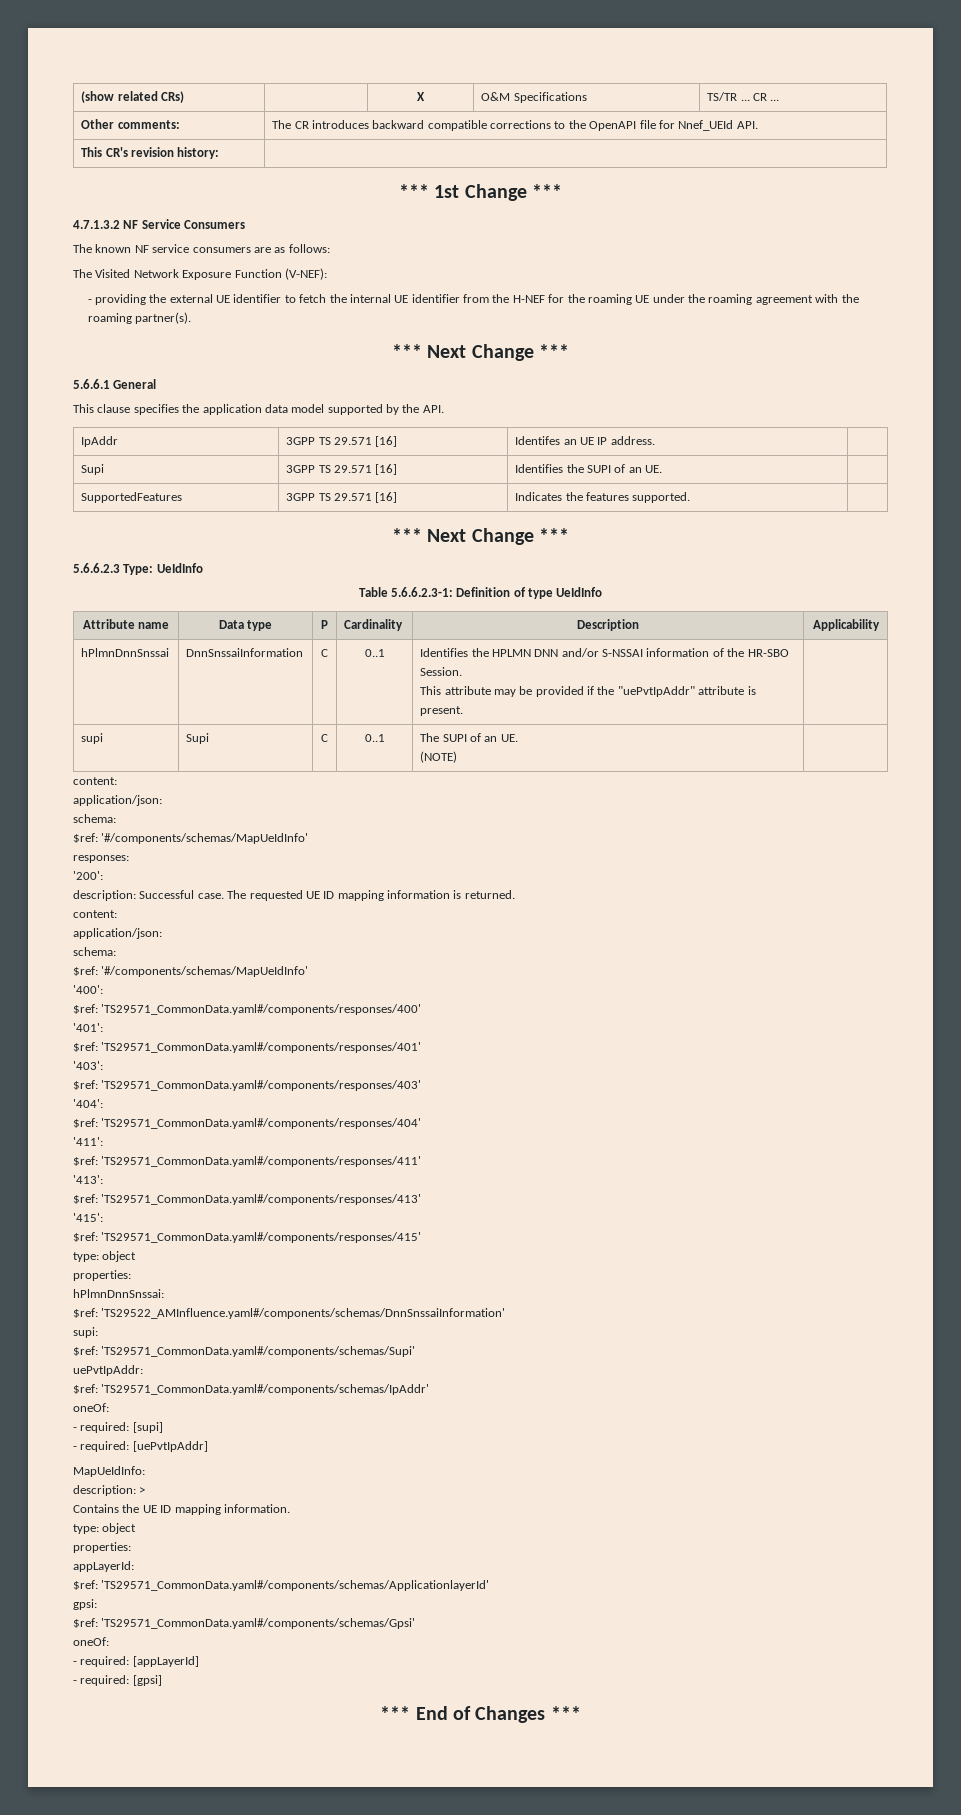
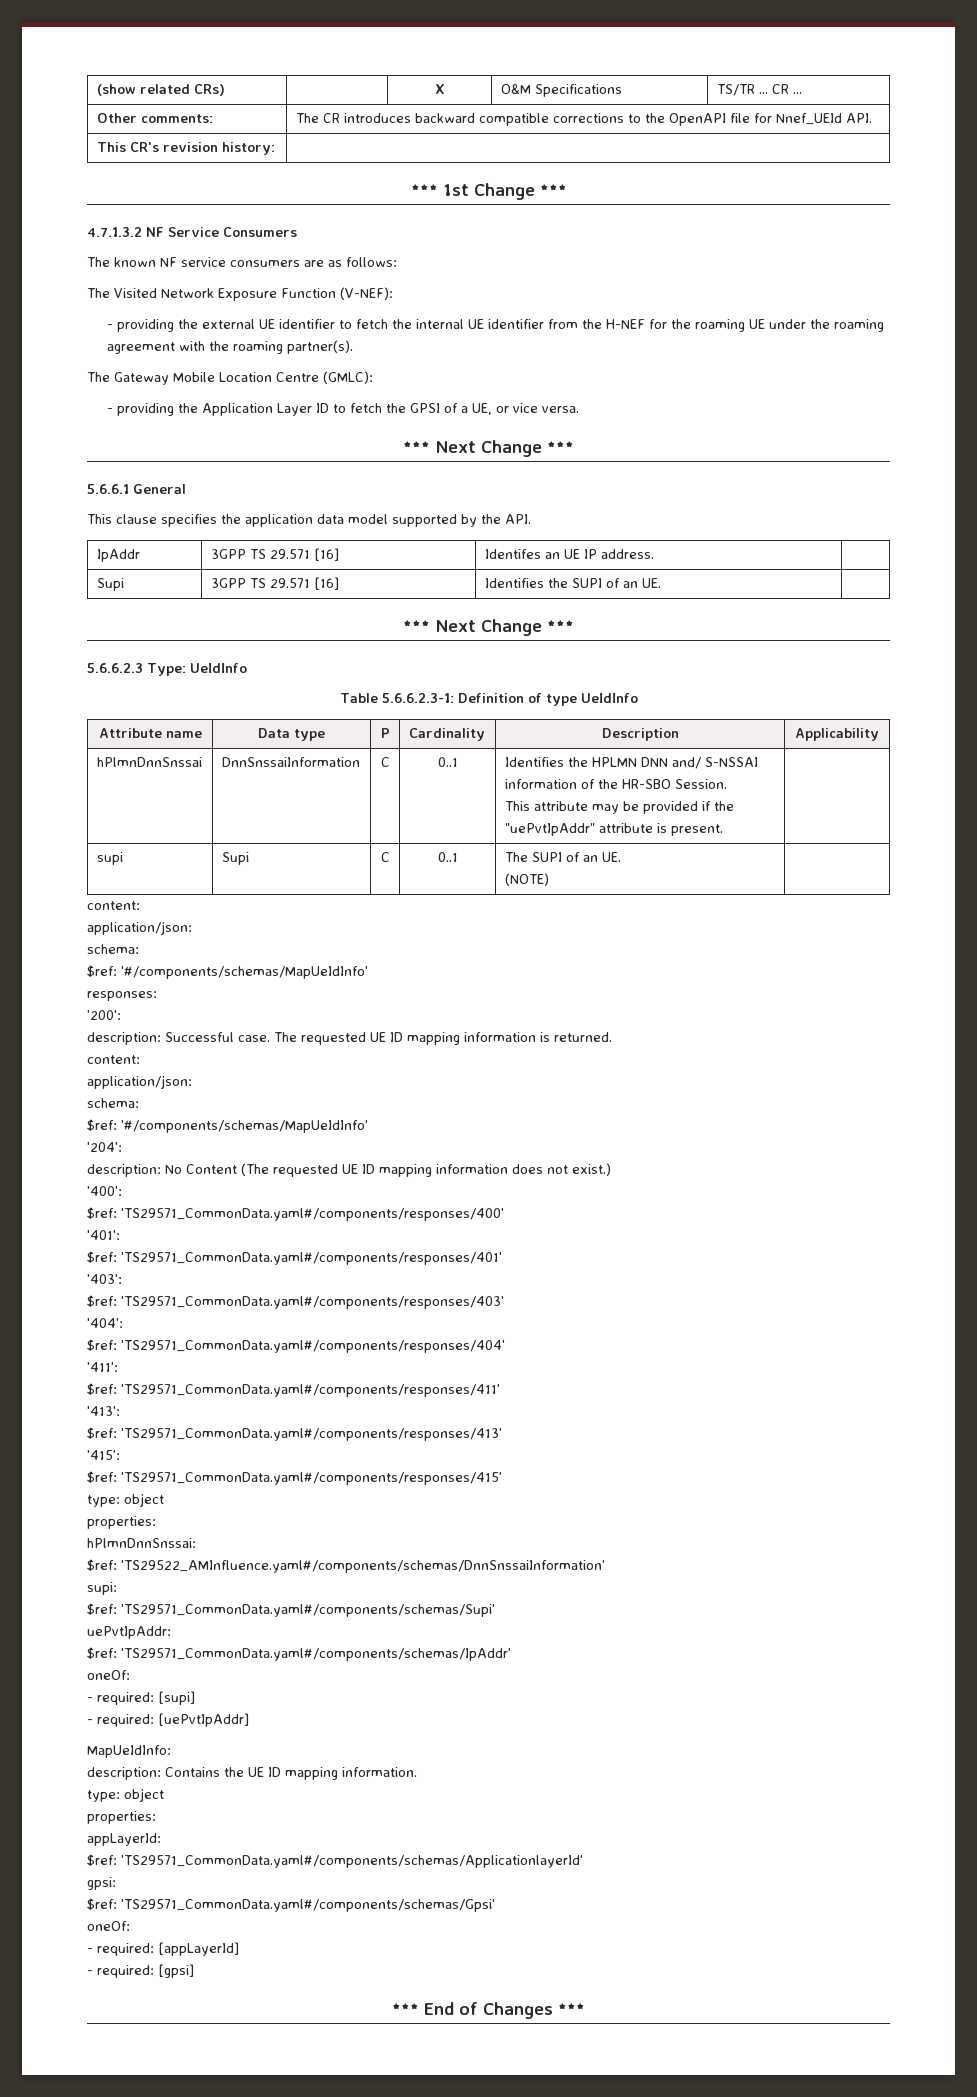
(191, 318) none -> [87,371,373,385] [106,403,579,416] // The Gateway Mobile Location Centre (GMLC): // - providing the Application Layer ID to fetch the GPSI of a UE, or vice versa.
[81,492,183,503] [286,492,398,503] [515,492,691,503] // SupportedFeatures | 3GPP TS 29.571 [16] | Indicates the features supported. | -> (661, 583) none
[561,648,599,657] and/or -> [671,757,701,769] and/
(309, 971) none -> [87,1142,122,1152] [87,1163,611,1177] // '204': // description: No Content (The requested UE ID mapping information does not exist.)
[139,1487,146,1494] > // -> (161, 1773) none

